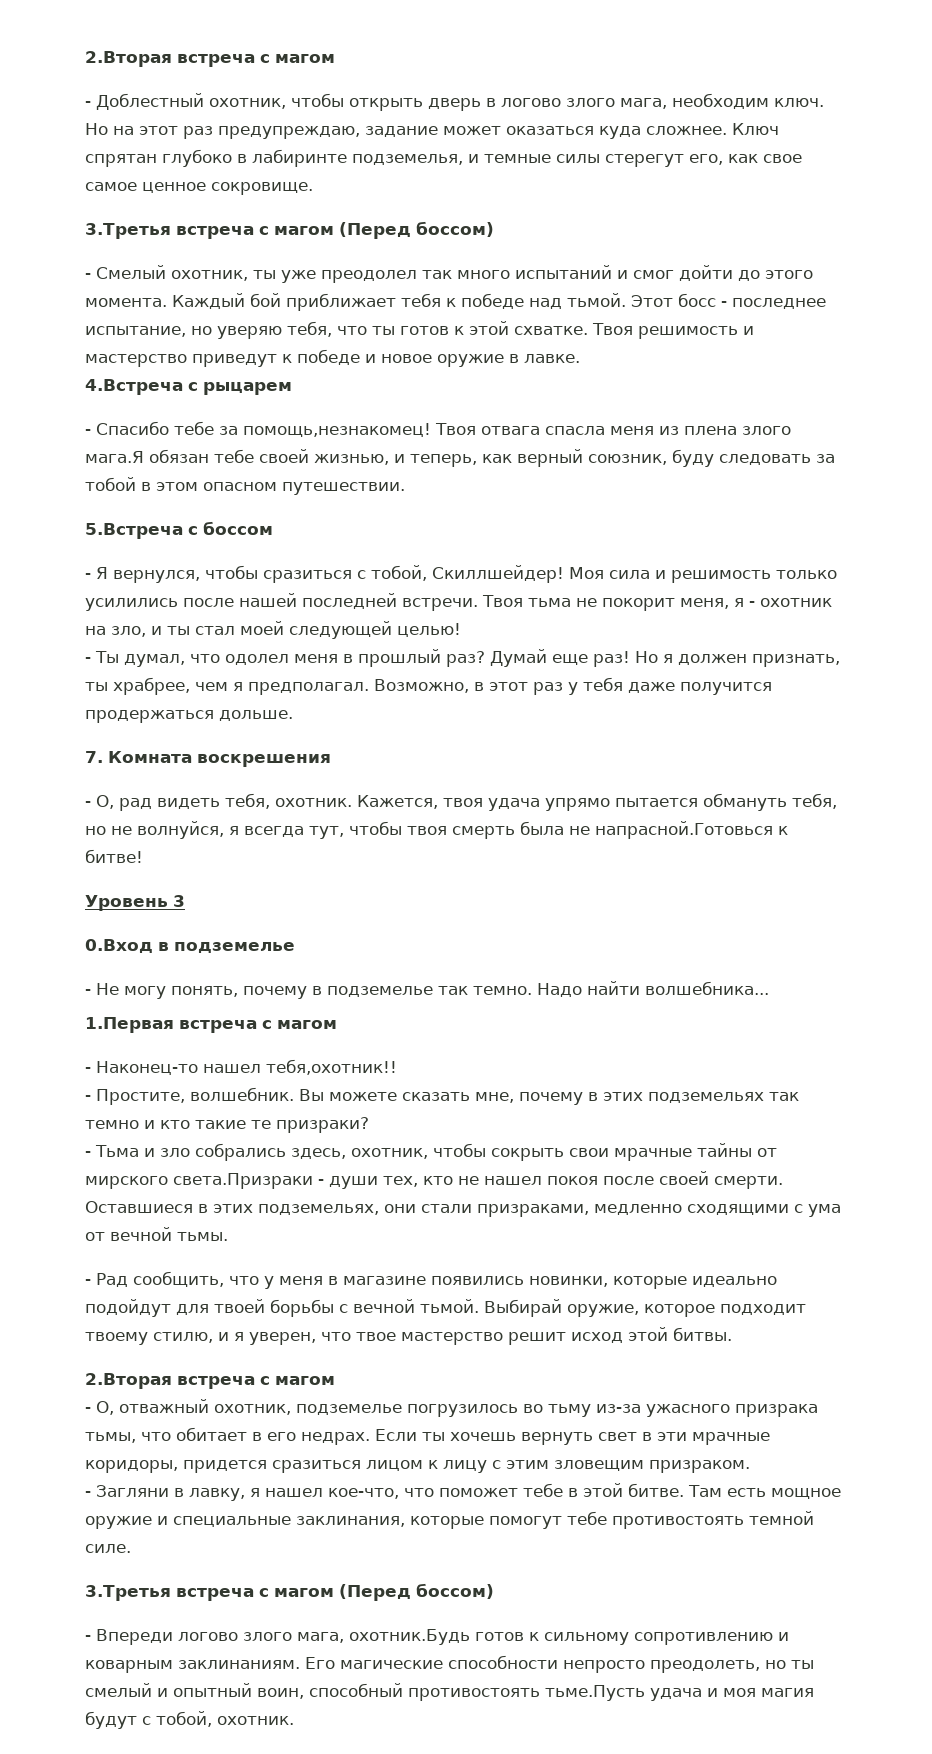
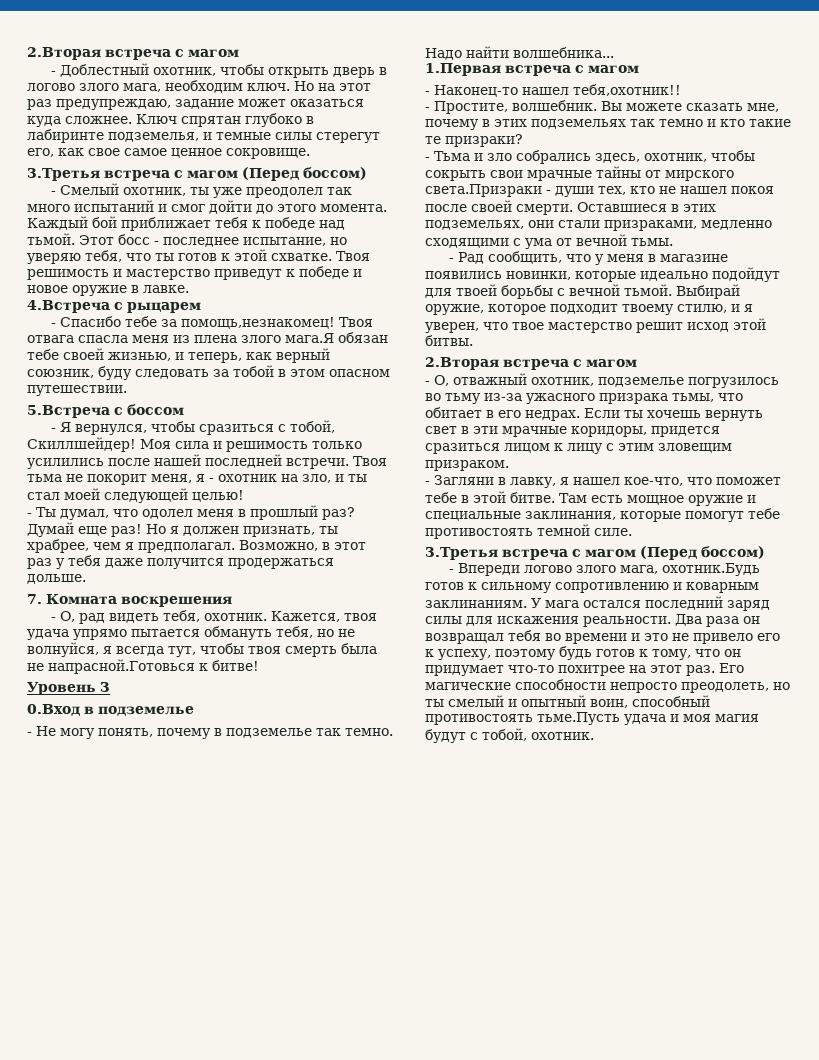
(300, 1664) none -> [531,596,770,611] [425,614,760,627] [425,630,780,644] [425,646,741,660] [425,665,715,676] У мага остался последний заряд силы для искажения реальности. Два раза он возвращал тебя во времени и это не привело его к успеху, поэтому будь готов к тому, что он придумает что-то похитрее на этот раз.

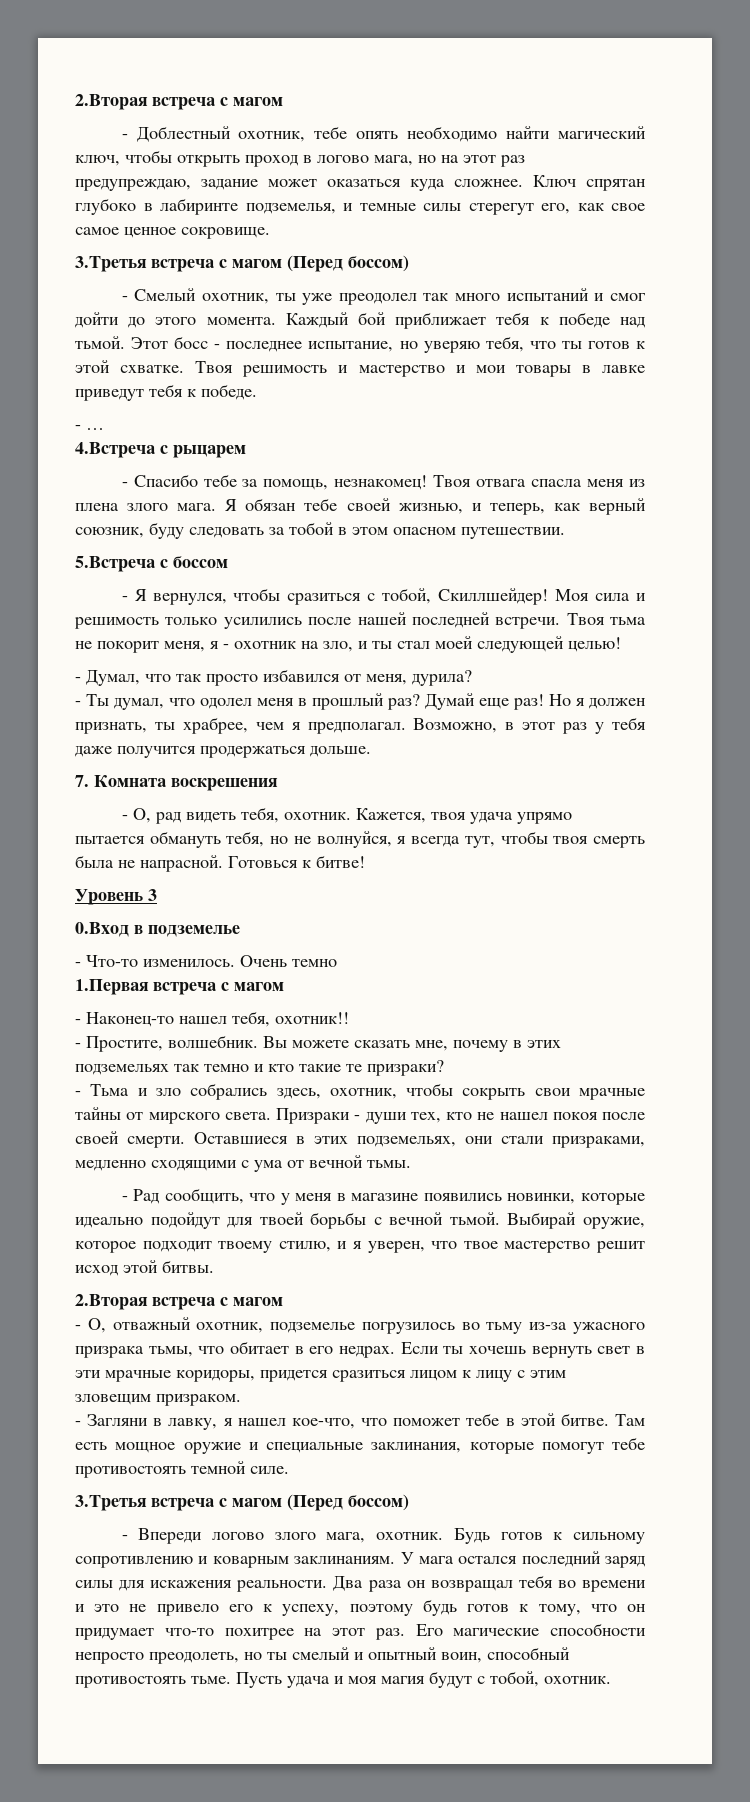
(217, 71) none -> [314,126,646,142] [75,155,120,166] тебе опять необходимо найти магический ключ,
[333,67,376,78] дверь -> [245,155,298,167] проход
[79,80,314,93] злого мага, необходим ключ. Но -> [374,155,436,166] мага, но
[214,266,362,280] [27,285,189,296] приведут к победе и новое оружие в лавке. -> [455,365,646,377] [75,384,257,401] [75,425,104,430] и мои товары в лавке приведут тебя к победе. // - …
[181,317,336,329] помощь,незнакомец! -> [263,475,428,490] помощь, незнакомец!
[285,333,334,343] мага.Я -> [177,499,238,511] мага. Я
(244, 496) none -> [75,669,472,686] // - Думал, что так просто избавился от меня, дурила?
[48,659,195,674] напрасной.Готовься -> [140,855,298,872] напрасной. Готовься
[36,726,393,739] [425,46,614,60] Не могу понять, почему в подземелье так темно. Надо найти волшебника... -> [86,955,337,967] Что-то изменилось. Очень темно
[573,84,681,96] тебя,охотник!! -> [232,1011,349,1027] тебя, охотник!!
[425,184,542,197] света.Призраки -> [224,1108,350,1124] света. Призраки
[662,563,761,576] охотник.Будь -> [376,1528,490,1544] охотник. Будь
[537,712,620,725] тьме.Пусть -> [191,1672,282,1688] тьме. Пусть

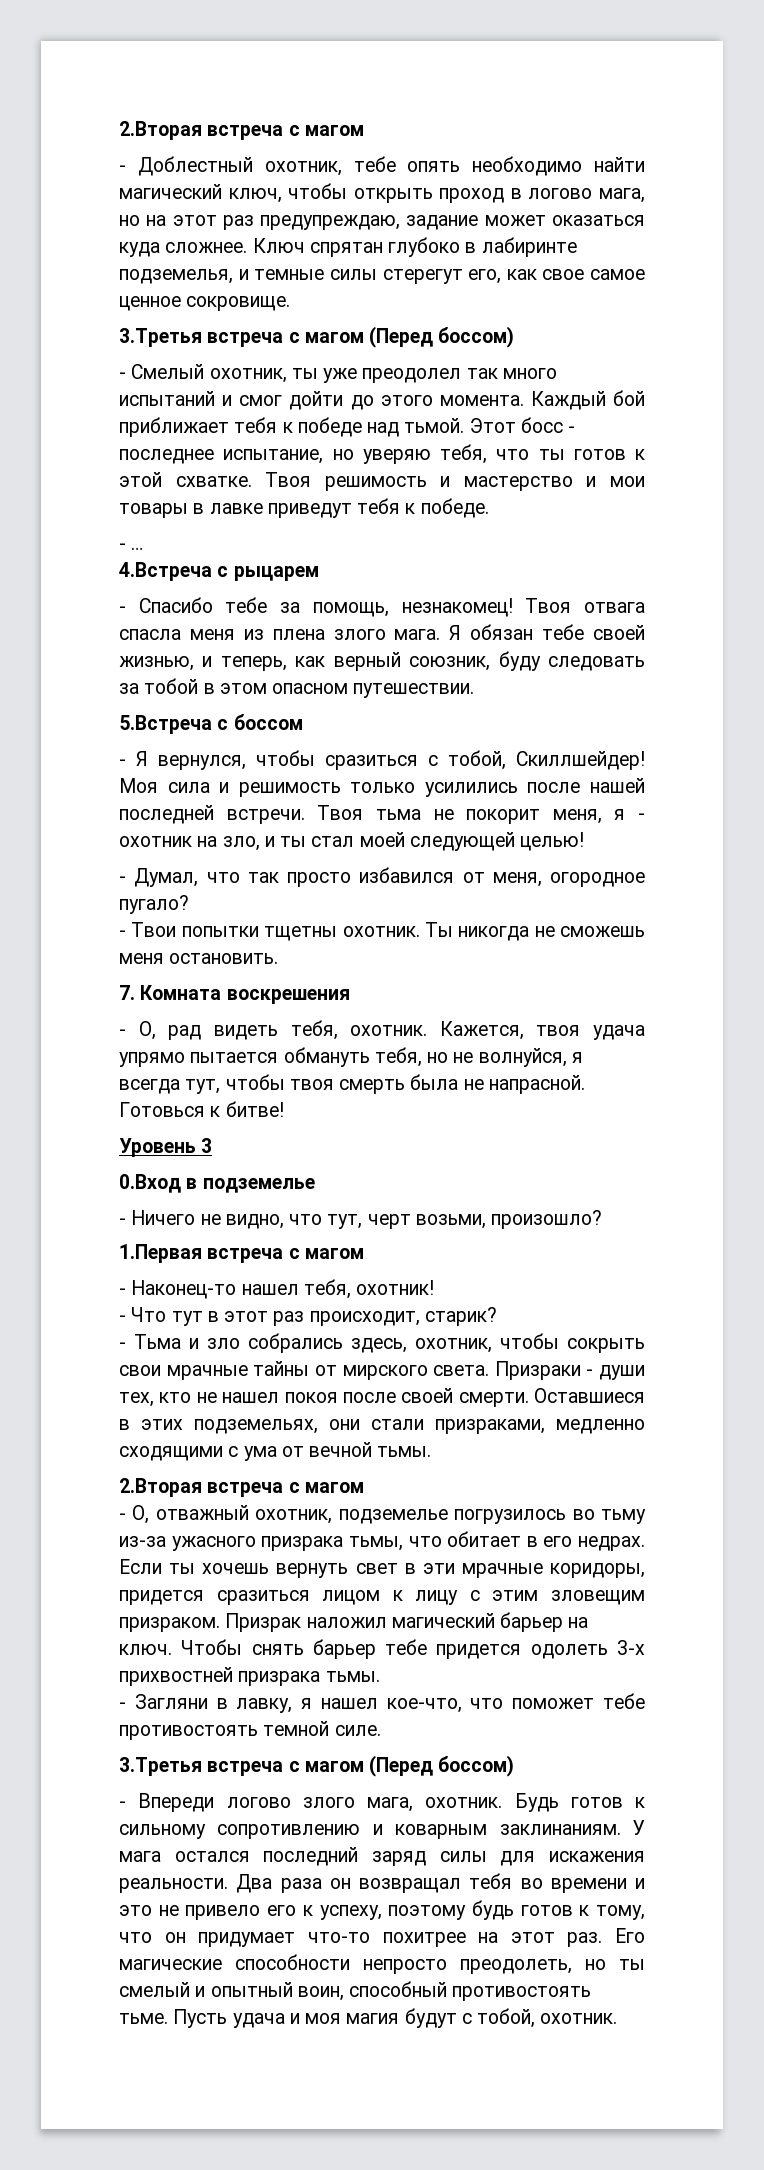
[412,670,472,686] [75,693,646,710] [75,717,646,734] [75,746,371,758] дурила? // - Ты думал, что одолел меня в прошлый раз? Думай еще раз! Но я должен признать, ты храбрее, чем я предполагал. Возможно, в этот раз у тебя даже получится продержаться дольше. -> [550,872,645,887] [119,895,189,914] [119,922,645,941] [119,953,279,964] огородное пугало? // - Твои попытки тщетны охотник. Ты никогда не сможешь меня остановить.
[86,955,337,967] Что-то изменилось. Очень темно -> [131,1210,603,1229] Ничего не видно, что тут, черт возьми, произошло?
[275,1012,349,1024] [75,1035,561,1052] [75,1060,444,1076] охотник!! // - Простите, волшебник. Вы можете сказать мне, почему в этих подземельях так темно и кто такие те призраки? -> [356,1280,435,1295] [119,1307,497,1326] охотник! // - Что тут в этот раз происходит, старик?
[121,1188,646,1205] [75,1212,645,1229] [75,1241,646,1253] [75,1260,214,1276] // - Рад сообщить, что у меня в магазине появились новинки, которые идеально подойдут для твоей борьбы с вечной тьмой. Выбирай оружие, которое подходит твоему стилю, и я уверен, что твое мастерство решит исход этой битвы. -> (432, 1451) none
(241, 1400) none -> [225,1612,589,1632] [119,1639,645,1659] [119,1667,380,1686] Призрак наложил магический барьер на ключ. Чтобы снять барьер тебе придется одолеть 3-х прихвостней призрака тьмы.
[505,1413,645,1426] [75,1437,645,1454] в этой битве. Там есть мощное оружие и специальные заклинания, которые помогут тебе -> (645, 1701) none

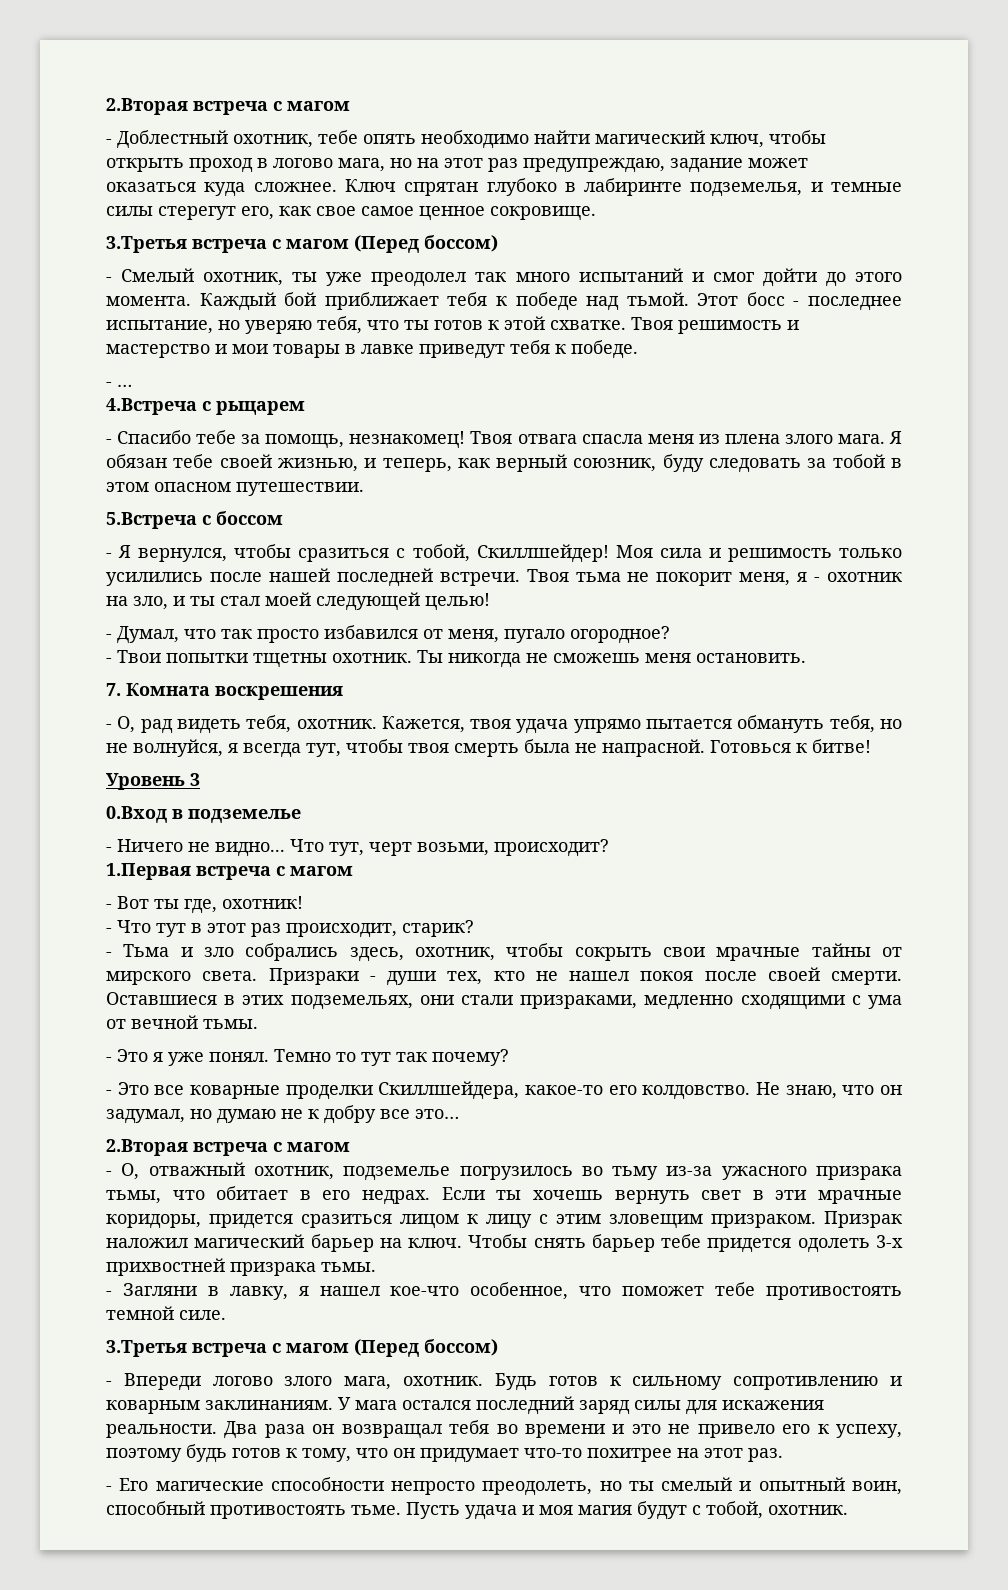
[550,872,645,887] [119,895,189,914] огородное пугало? -> [504,626,670,644] пугало огородное?
[225,1214,323,1229] видно, что -> [215,839,324,857] видно... Что
[491,1210,603,1229] произошло? -> [494,839,609,857] происходит?
[131,1279,351,1299] Наконец-то нашел тебя, -> [117,896,217,914] Вот ты где,
(432, 1451) none -> [106,1049,509,1066] [106,1081,902,1100] [106,1105,459,1124] // - Это я уже понял. Темно то тут так почему? // - Это все коварные проделки Скиллшейдера, какое-то его колдовство. Не знаю, что он задумал, но думаю не к добру все это…
[386,1698,462,1713] кое-что, -> [390,1282,569,1300] кое-что особенное,
(603, 1939) none -> [106,1486,112,1491] // -

